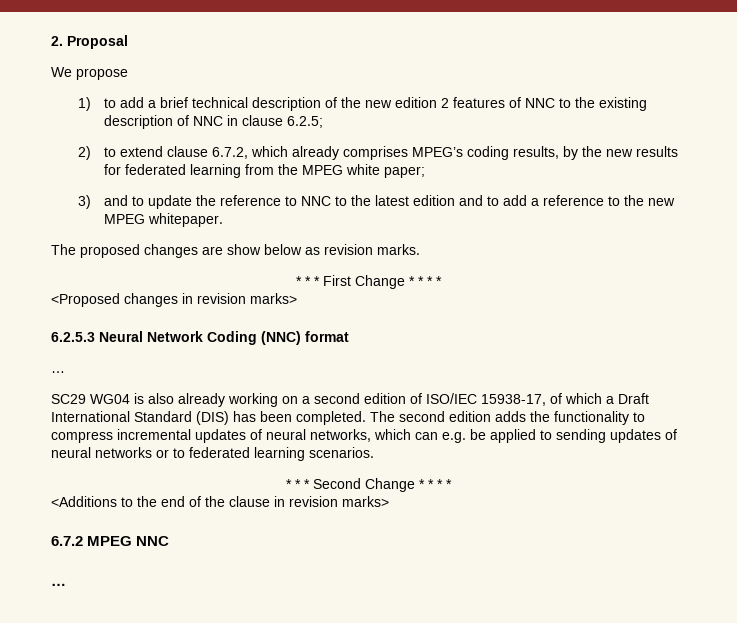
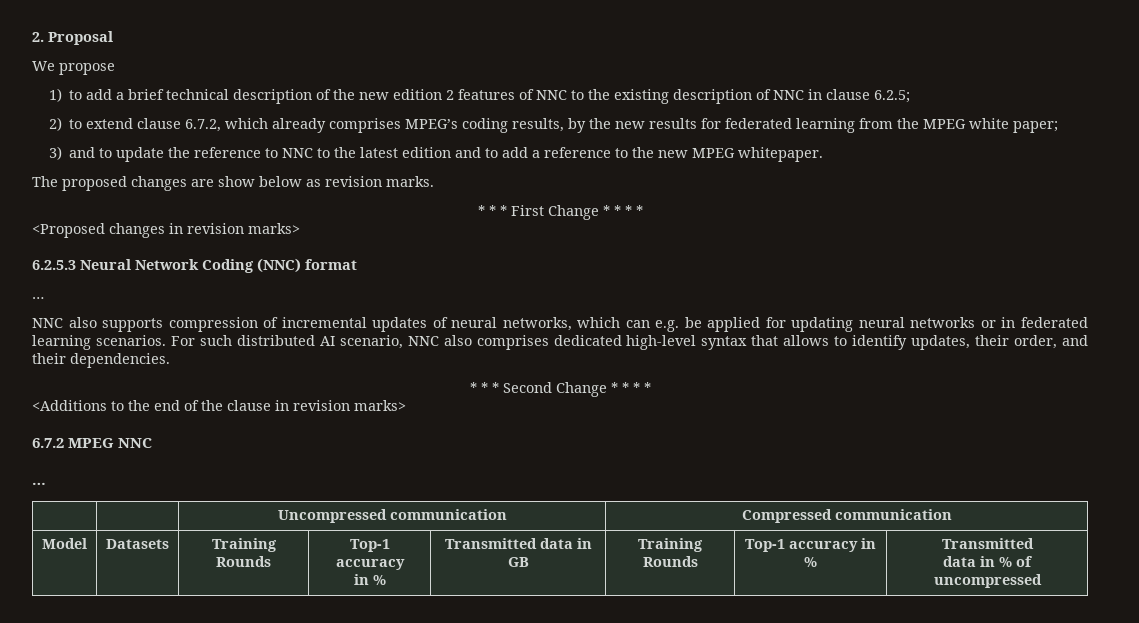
[51,393,649,407] [51,411,645,425] [51,431,113,443] SC29 WG04 is also already working on a second edition of ISO/IEC 15938-17, of which a Draft International Standard (DIS) has been completed. The second edition adds the functionality to compress -> [32,317,279,332] NNC also supports compression of
[540,429,677,443] to sending updates of -> [765,317,854,332] for updating
[173,448,185,458] to -> [1001,317,1016,328] in
(374, 452) none -> [170,335,1089,350] [32,353,170,368] For such distributed AI scenario, NNC also comprises dedicated high-level syntax that allows to identify updates, their order, and their dependencies.
(66, 584) none -> [277,509,507,523] [741,509,952,523] [42,538,87,549] [106,539,169,549] [211,538,277,552] [216,556,271,567] [349,539,390,552] [335,559,405,570] [353,574,386,585] [444,538,592,549] [507,557,529,567] [638,538,703,552] [642,556,698,567] [745,538,876,552] [804,557,817,567] [941,538,1034,549] [943,556,1032,567] [933,574,1042,588] // | | Uncompressed communication | Compressed communication // Model | Datasets | Training Rounds | Top-1 accuracy // in % | Transmitted data in GB | Training Rounds | Top-1 accuracy in % | Transmitted // data in % of uncompressed

